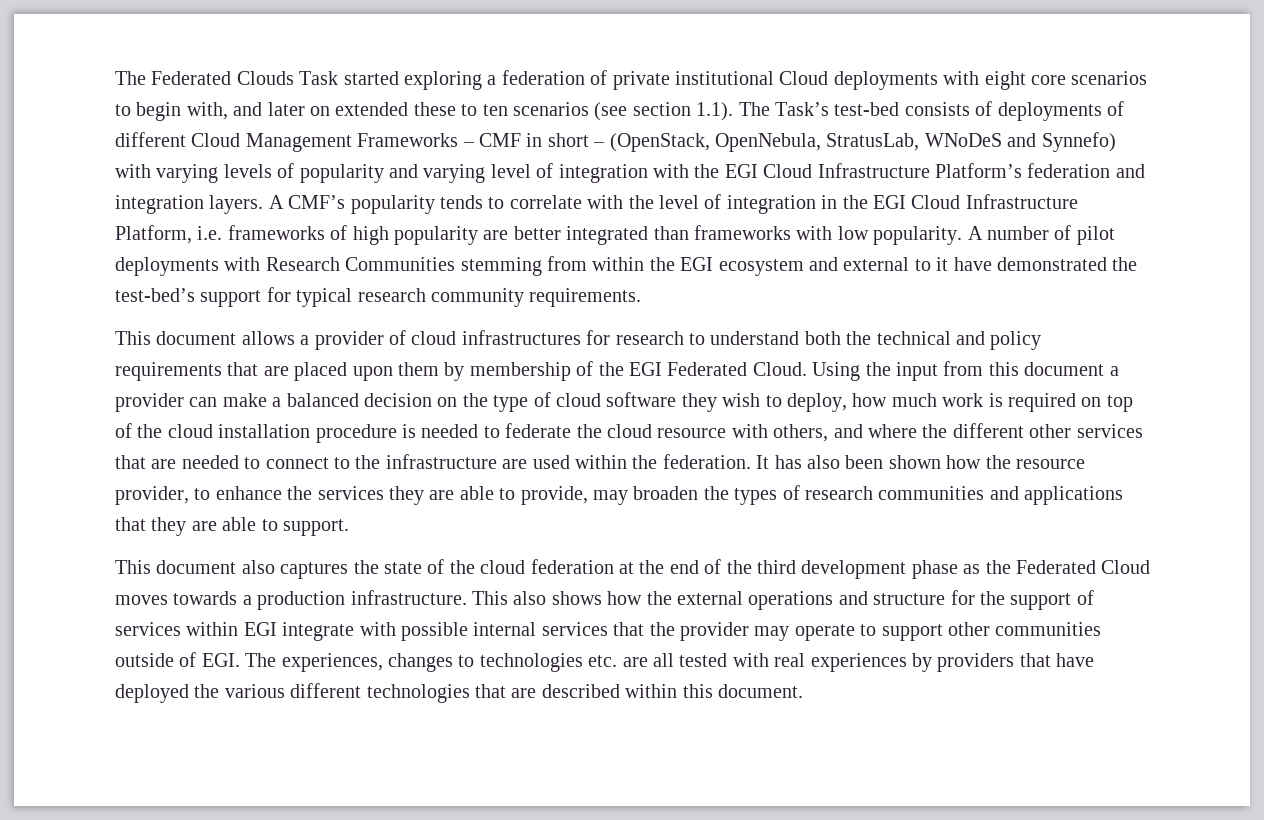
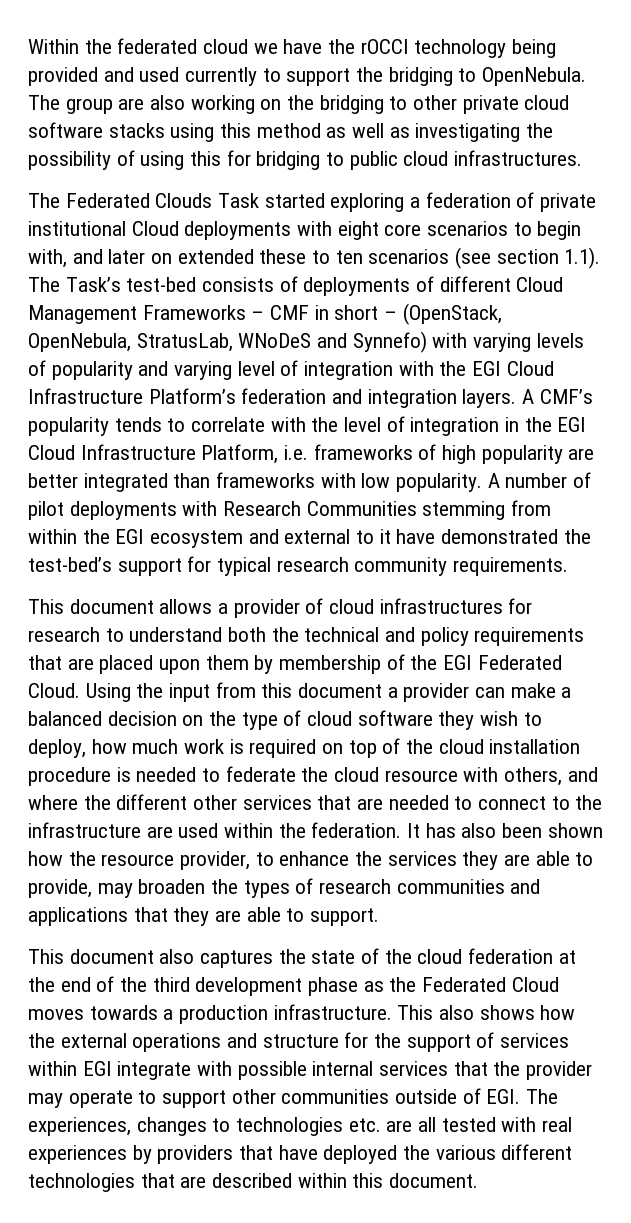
(115, 78) none -> [28,38,557,58] [28,67,587,86] [28,95,570,114] [28,122,554,142] [28,150,583,170] Within the federated cloud we have the rOCCI technology being provided and used currently to support the bridging to OpenNebula. The group are also working on the bridging to other private cloud software stacks using this method as well as investigating the possibility of using this for bridging to public cloud infrastructures. //

